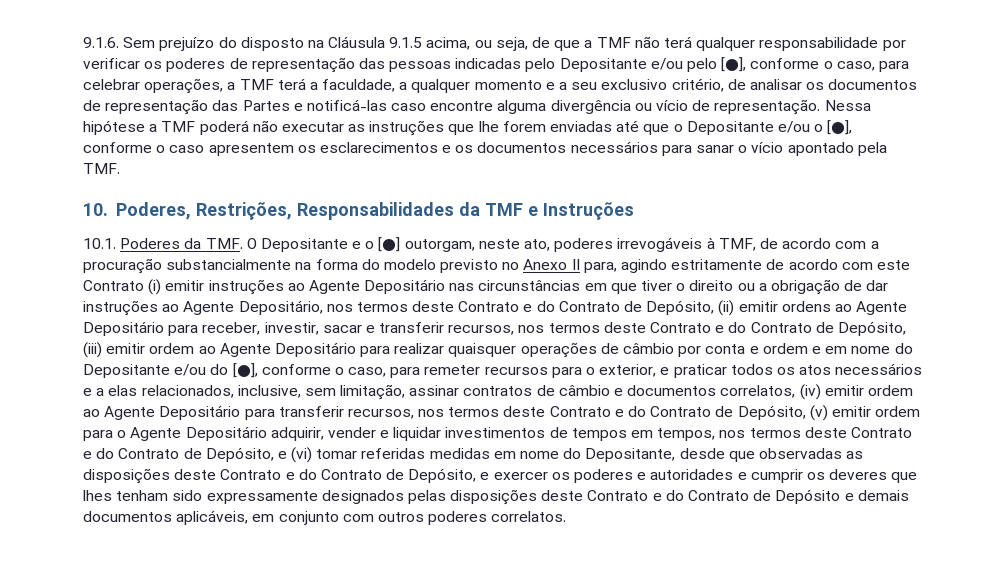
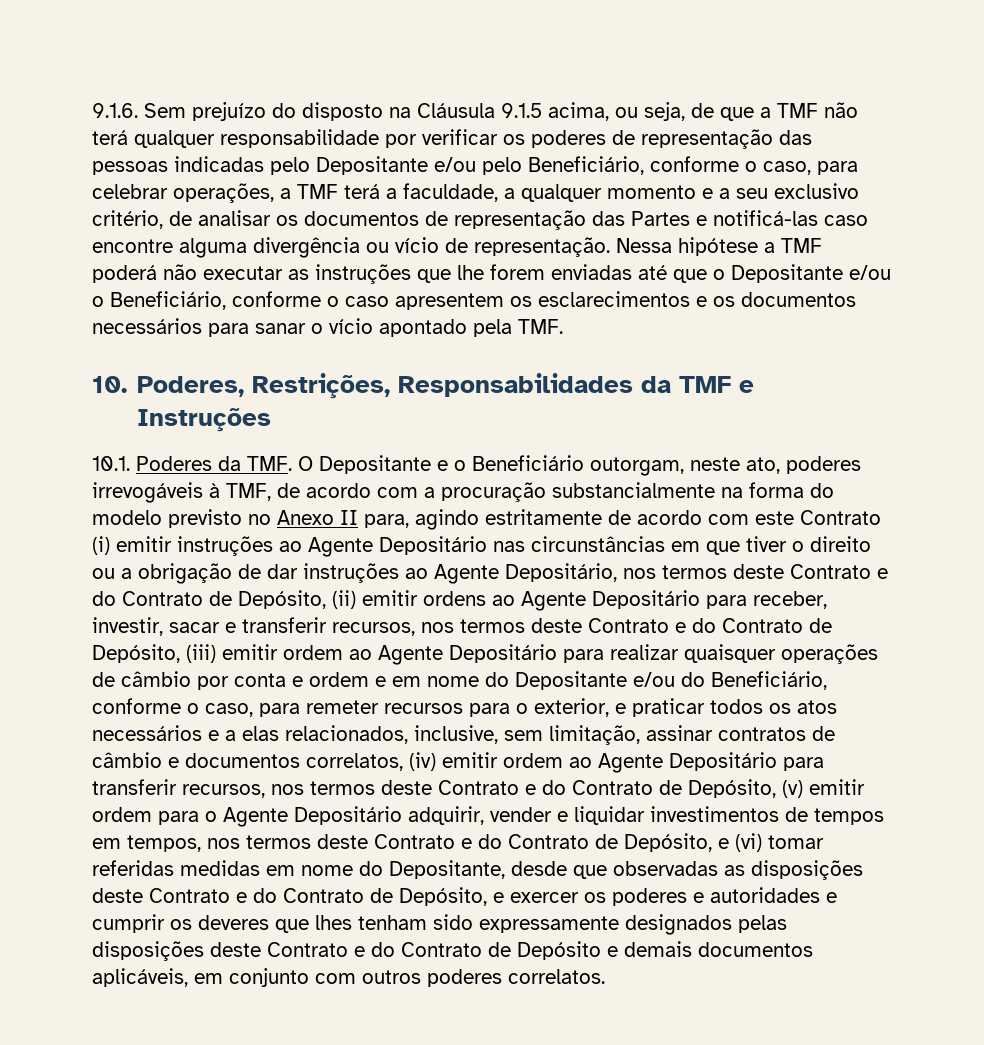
[721,57,747,72] [●], -> [528,156,644,175] Beneficiário,
[827,120,853,135] [●], -> [110,291,226,310] Beneficiário,
[378,237,401,252] [●] -> [472,455,584,471] Beneficiário
[232,363,258,378] [●], -> [711,671,827,690] Beneficiário,

